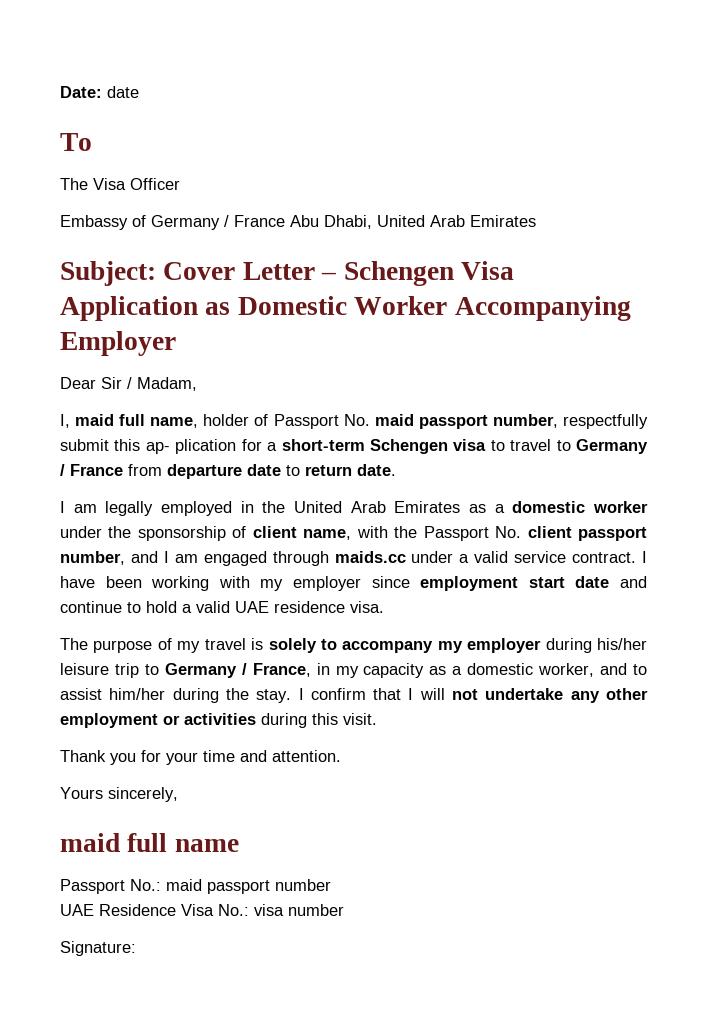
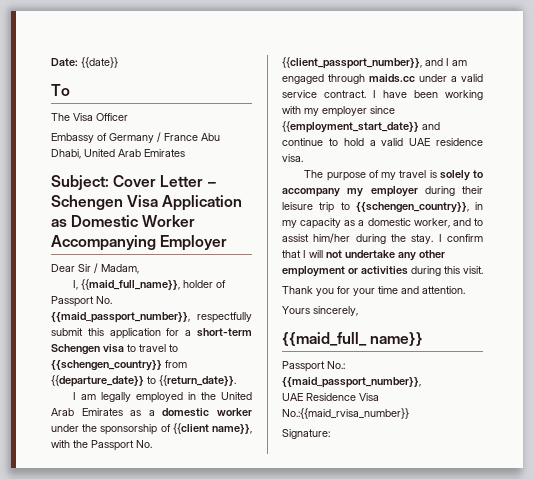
[107,86,139,98] date -> [81,57,118,68] {{date}}
[75,414,199,428] maid full name, -> [81,279,181,290] {{maid_full_name}},
[374,414,558,429] maid passport number, -> [51,311,190,323] {{maid_passport_number}},
[145,439,237,454] ap- plication -> [109,328,161,339] application
[576,439,649,454] [60,464,396,479] Germany / France from departure date to return date. -> [51,359,187,371] [51,375,236,387] {{schengen_country}} from {{departure_date}} to {{return_date}}.
[252,526,352,540] client name, -> [172,423,252,434] {{client name}},
[527,526,647,541] [60,551,125,565] client passport number, -> [282,57,422,69] {{client_passport_number}},
[420,576,610,591] employment start date -> [282,121,419,133] {{employment_start_date}}
[597,638,647,650] his/her -> [462,186,483,194] their
[164,663,311,678] Germany / France, -> [355,201,469,213] {{schengen_country}},
[60,833,239,852] maid full name -> [282,332,424,346] {{maid_full_ name}}
[166,879,331,894] maid passport number -> [282,376,421,388] {{maid_passport_number}},
[218,904,344,916] No.: visa number -> [282,408,409,419] No.:{{maid_rvisa_number}}

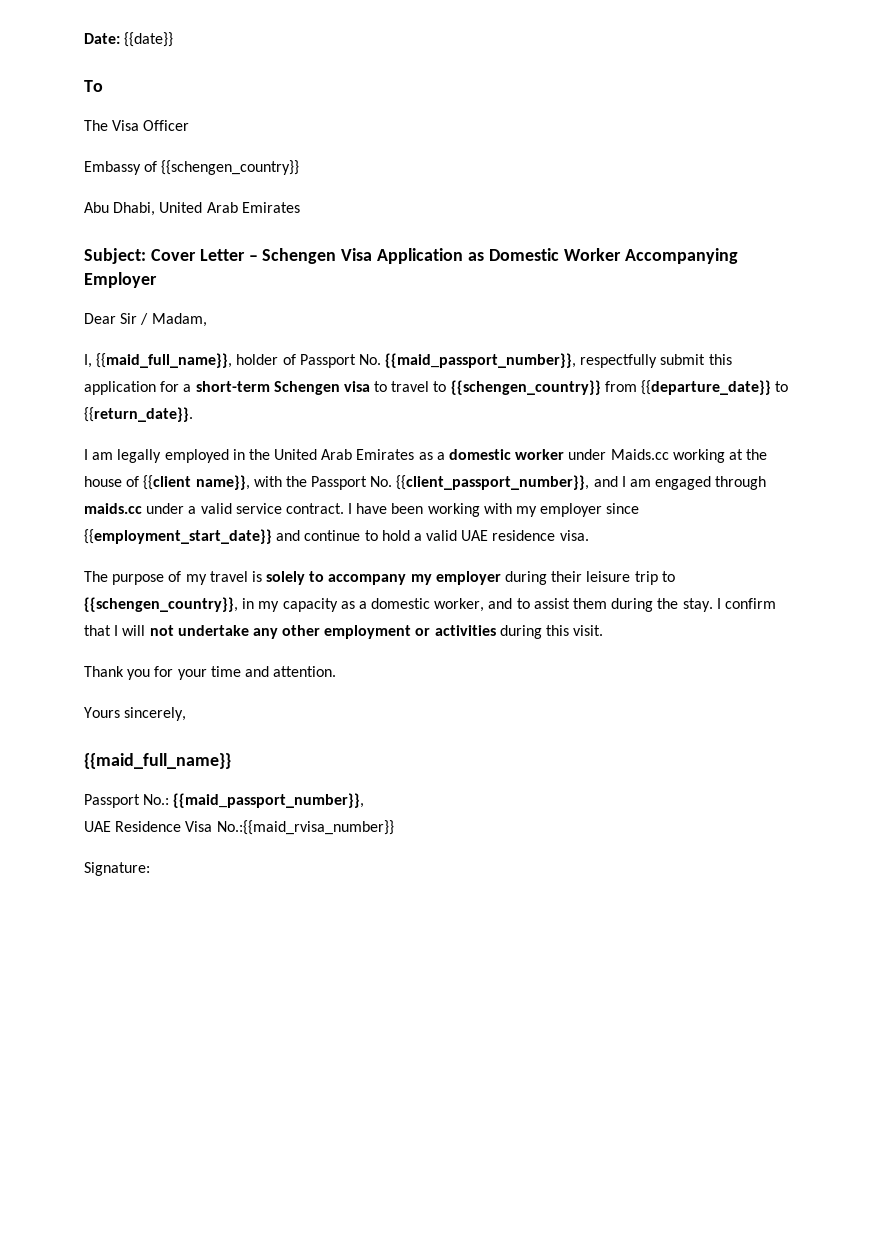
[109,132,198,143] Germany / France -> [161,160,300,175] {{schengen_country}} //
[82,424,158,435] the sponsorship -> [610,449,768,463] [84,476,122,487] Maids.cc working at the house
[313,233,351,243] him/her -> [573,598,608,609] them
[282,332,424,346] {{maid_full_ name}} -> [84,753,231,769] {{maid_full_name}}

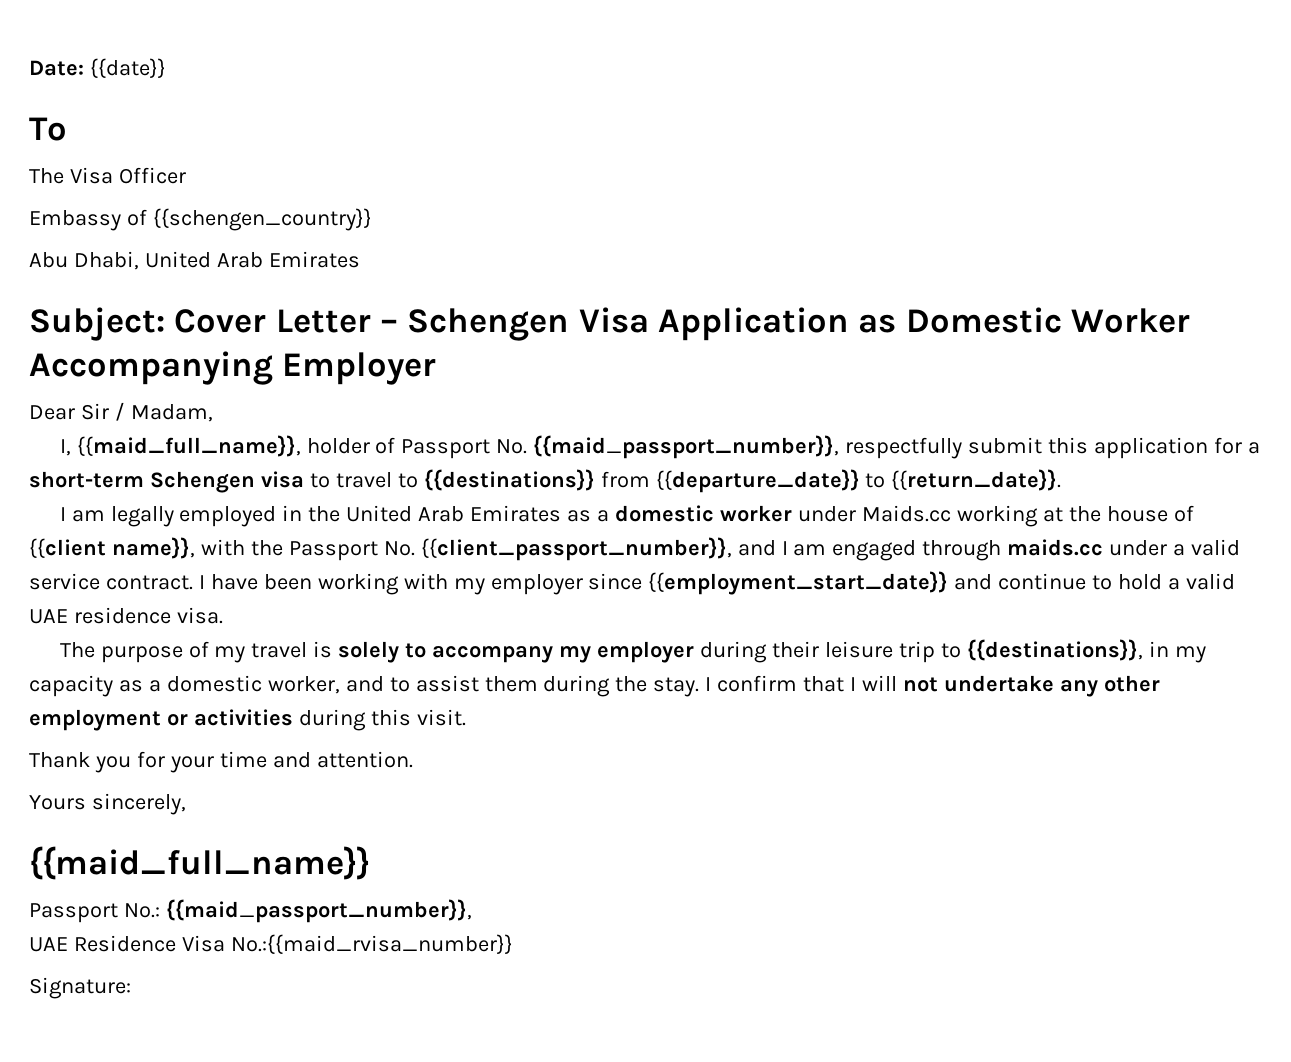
[450,380,601,395] {{schengen_country}} -> [423,469,595,491] {{destinations}}
[84,597,238,612] {{schengen_country}}, -> [966,639,1143,661] {{destinations}},

